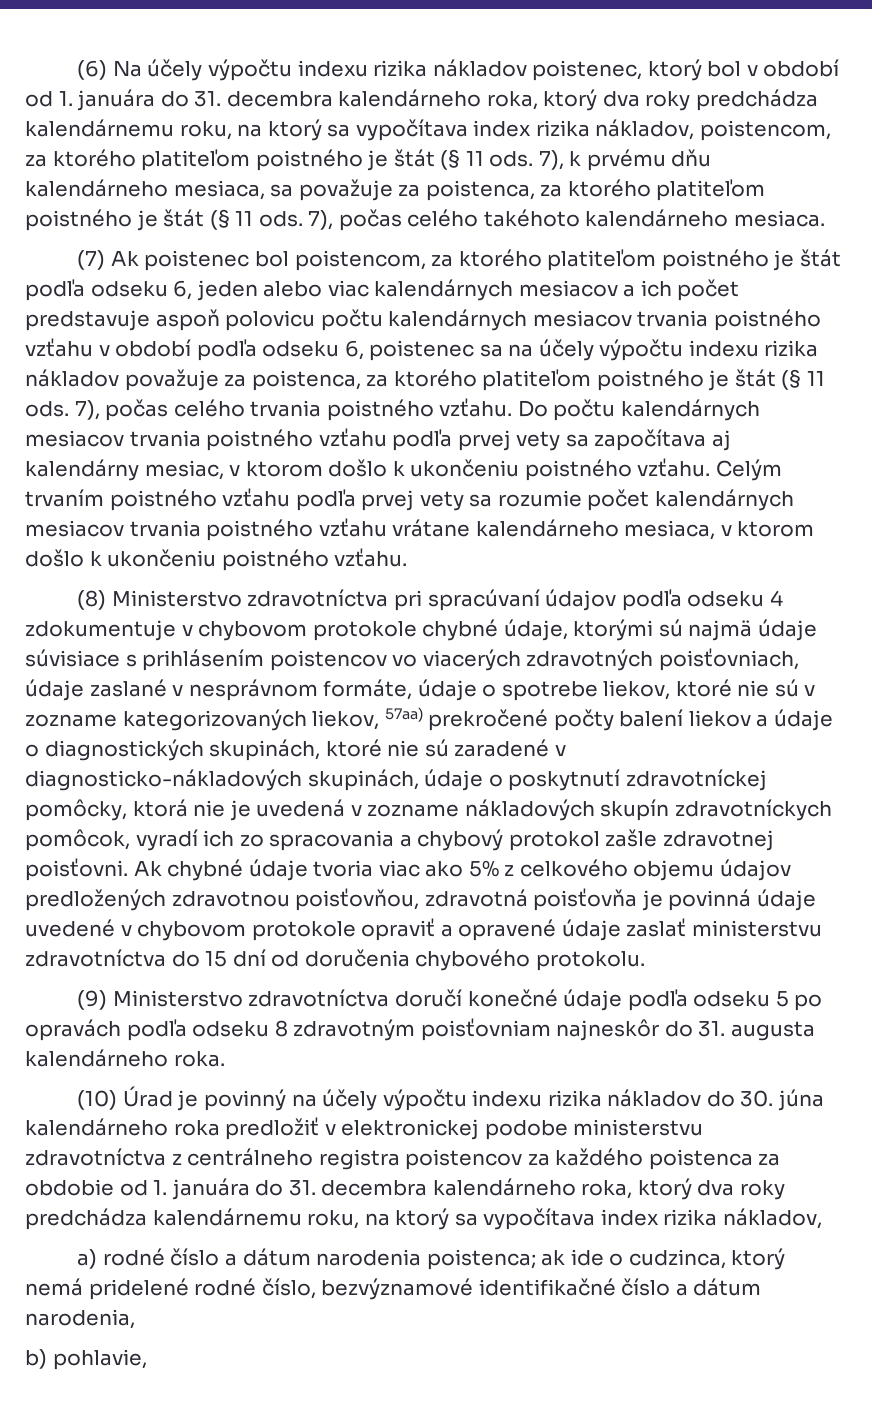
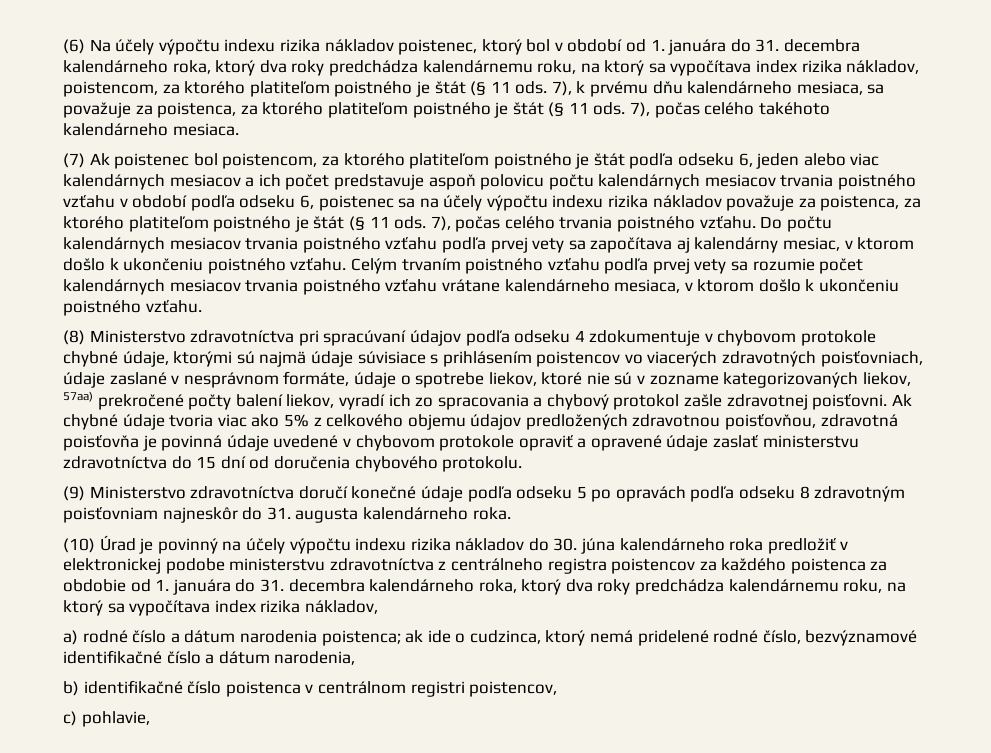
[688,709,833,731] [25,739,566,761] [25,769,767,791] [25,799,832,821] [25,829,130,851] liekov a údaje o diagnostických skupinách, ktoré nie sú zaradené v diagnosticko-nákladových skupinách, údaje o poskytnutí zdravotníckej pomôcky, ktorá nie je uvedená v zozname nákladových skupín zdravotníckych pomôcok, -> [286,394,335,408] liekov,
(47, 1359) none -> [83,680,558,697] [63,711,77,726] identifikačné číslo poistenca v centrálnom registri poistencov, // c)

